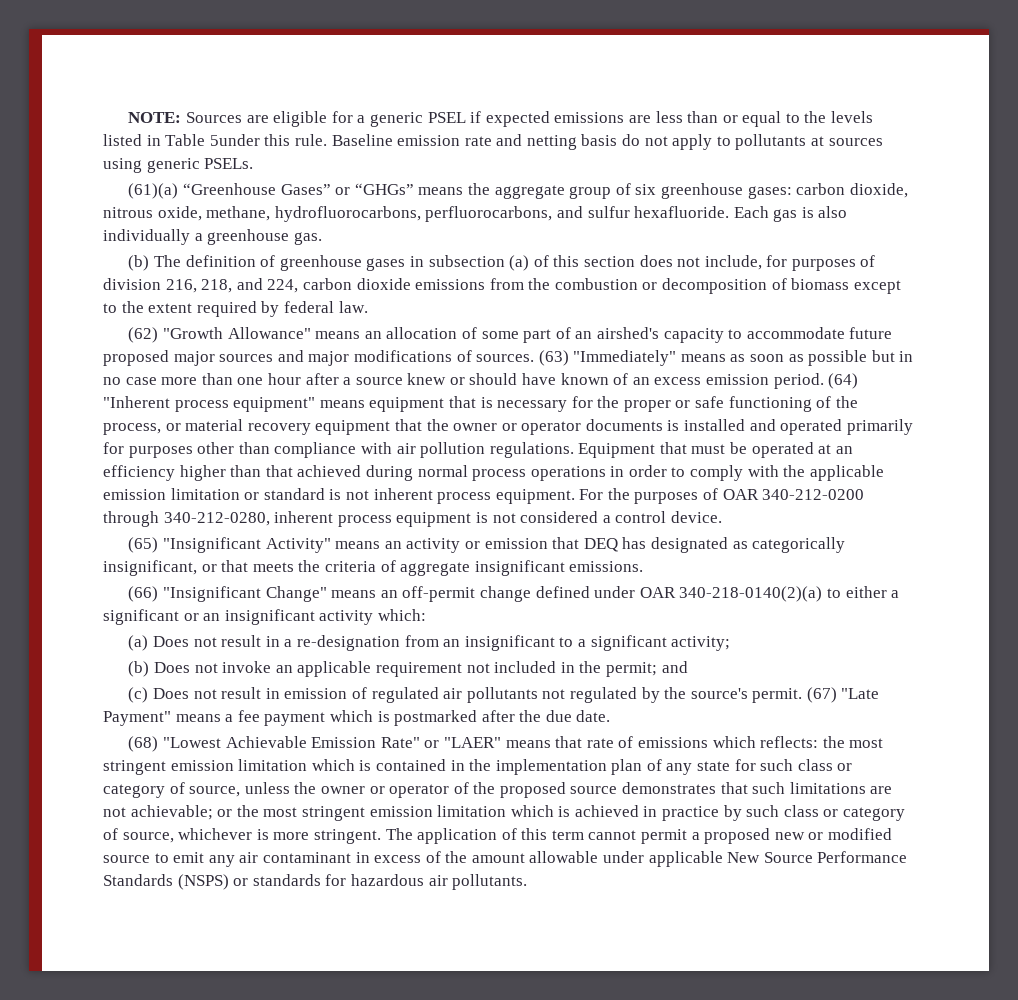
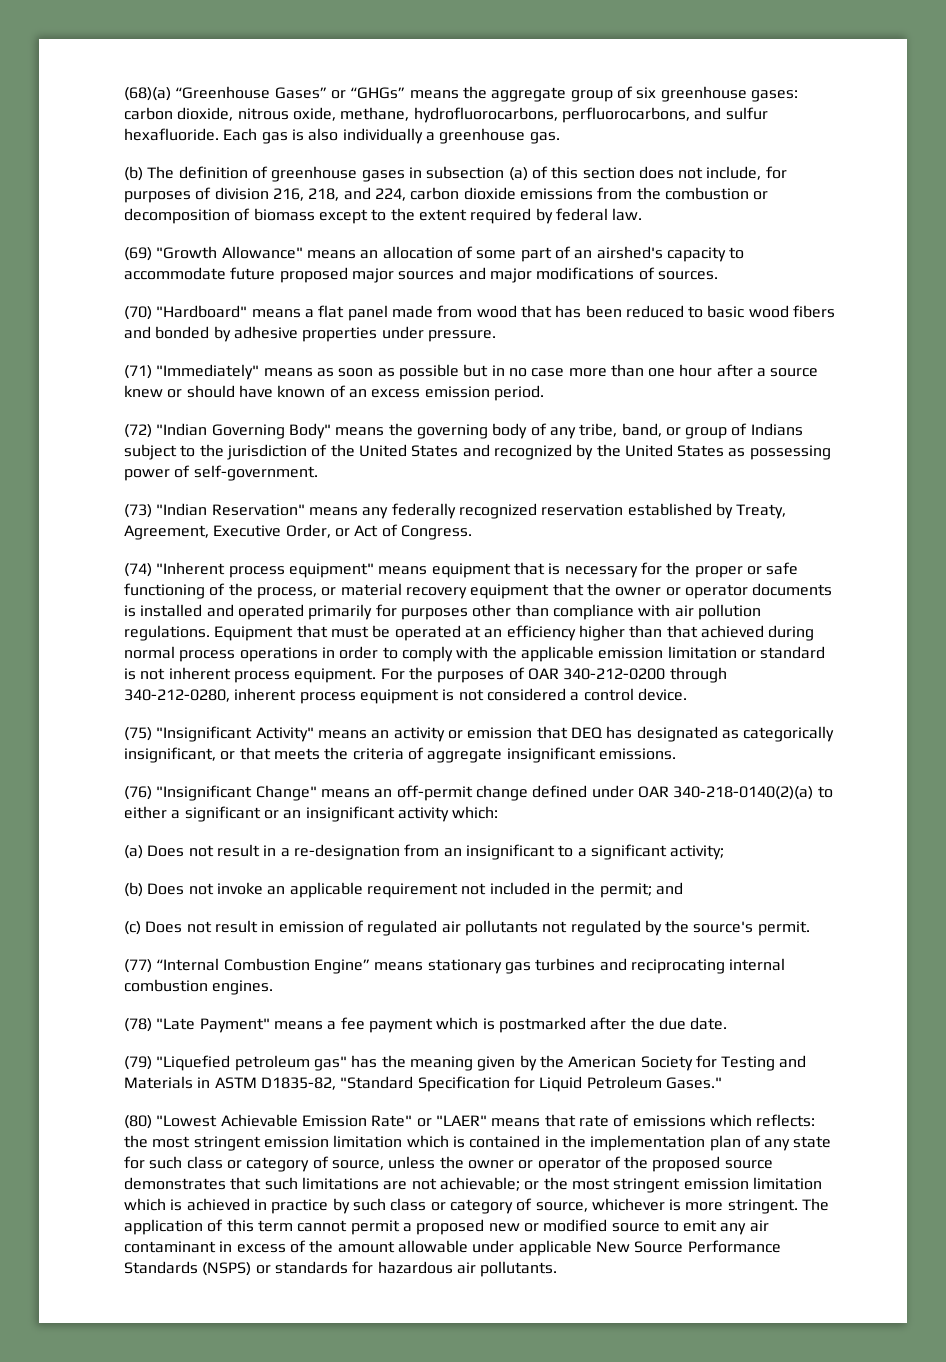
[128,111,874,127] [103,134,883,150] [103,158,254,173] [128,183,179,199] NOTE: Sources are eligible for a generic PSEL if expected emissions are less than or equal to the levels listed in Table 5under this rule. Baseline emission rate and netting basis do not apply to pollutants at sources using generic PSELs. // (61)(a) -> [124,87,171,101] (68)(a)
[128,327,159,343] (62) -> [124,247,152,261] (69)
[538,350,569,366] (63) -> [124,305,836,321] [124,326,496,342] [124,365,152,379] // (70) "Hardboard" means a flat panel made from wood that has been reduced to basic wood fibers and bonded by adhesive properties under pressure. // (71)
[828,373,859,389] (64) -> [124,423,803,439] [124,444,831,460] [124,465,318,481] [124,503,787,519] [124,524,472,540] [124,563,152,577] // (72) "Indian Governing Body" means the governing body of any tribe, band, or group of Indians subject to the jurisdiction of the United States and recognized by the United States as possessing power of self-government. // (73) "Indian Reservation" means any federally recognized reservation established by Treaty, Agreement, Executive Order, or Act of Congress. // (74)
[128,537,159,553] (65) -> [124,727,152,741] (75)
[128,586,159,602] (66) -> [124,786,152,800] (76)
[806,687,837,703] (67) -> [124,958,786,974] [124,979,274,995] [124,1018,152,1032] // (77) “Internal Combustion Engine” means stationary gas turbines and reciprocating internal combustion engines. // (78)
[128,736,159,752] (68) -> [124,1055,807,1071] [124,1076,722,1092] [124,1115,152,1129] (79) "Liquefied petroleum gas" has the meaning given by the American Society for Testing and Materials in ASTM D1835-82, "Standard Specification for Liquid Petroleum Gases." // (80)

